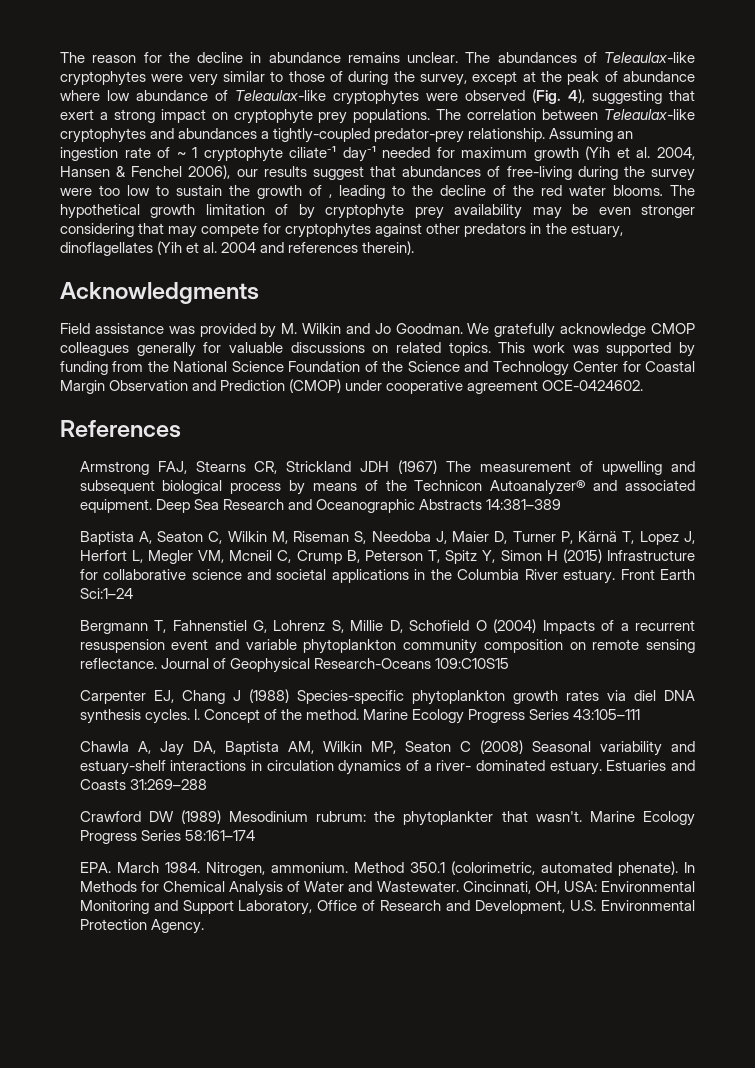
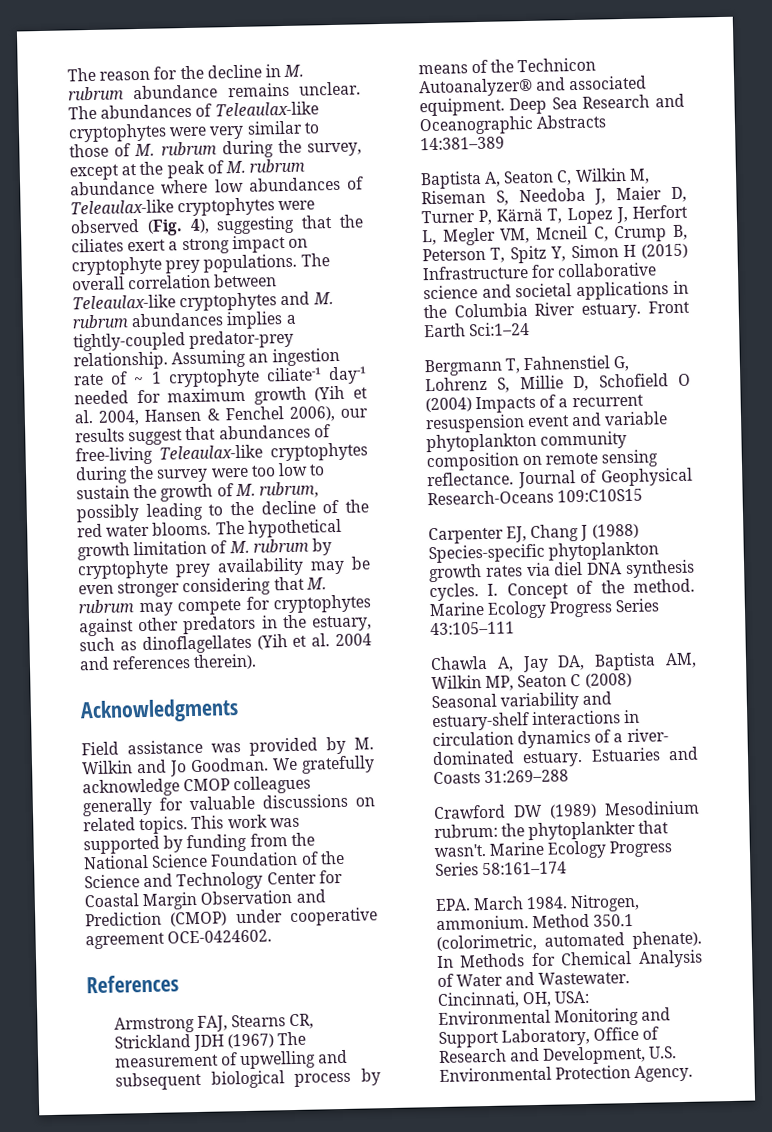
(262, 57) none -> [283,64,305,77] [68,86,124,101] M. rubrum
(343, 76) none -> [134,141,217,157] M. rubrum
(618, 76) none -> [224,158,306,174] M. rubrum
[136,90,208,101] abundance -> [247,176,341,192] abundances
(695, 95) none -> [339,214,364,228] [71,238,124,253] the ciliates
(462, 114) none -> [71,276,125,291] overall
[178,128,258,139] abundances -> [312,292,334,305] [72,311,284,330] M. rubrum abundances implies
(572, 173) none -> [159,442,368,462] Teleaulax-like cryptophytes
[329,194,332,198] , -> [234,481,319,499] [76,504,140,523] M. rubrum, possibly
(289, 209) none -> [228,538,309,554] M. rubrum
(165, 228) none -> [305,577,327,590] [78,599,134,614] M. rubrum
(623, 230) none -> [79,637,137,652] such as

